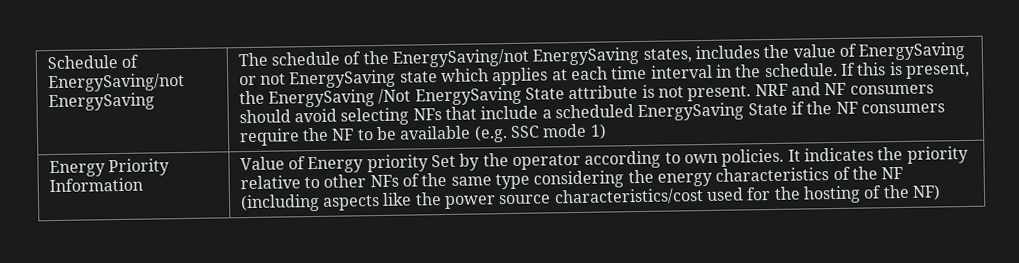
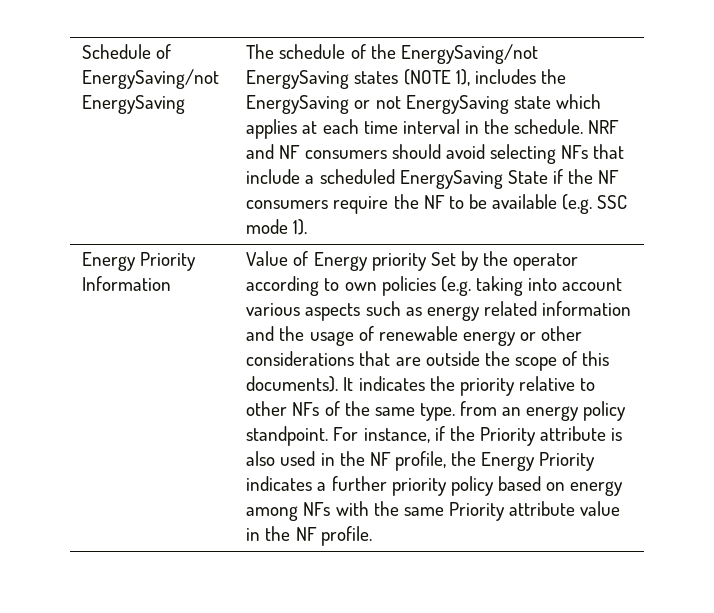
[642,43,857,63] states, includes the value of -> [354,69,566,86] states (NOTE 1), includes the
[839,61,970,79] [238,84,752,108] If this is present, the EnergySaving /Not EnergySaving State attribute is not present. -> (584, 126) none
[589,123,607,140] 1) -> [293,219,308,235] 1).
[721,148,785,167] policies. -> [381,276,623,296] [246,301,632,321] [246,326,583,346] [246,351,610,371] [246,376,339,392] policies (e.g. taking into account various aspects such as energy related information and the usage of renewable energy or other considerations that are outside the scope of this documents).
[495,166,904,190] [239,184,941,213] type considering the energy characteristics of the NF (including aspects like the power source characteristics/cost used for the hosting of the NF) -> [419,401,627,421] [246,426,623,446] [246,451,596,471] [246,476,624,496] [246,501,621,521] [246,526,372,546] type. from an energy policy standpoint. For instance, if the Priority attribute is also used in the NF profile, the Energy Priority indicates a further priority policy based on energy among NFs with the same Priority attribute value in the NF profile.

